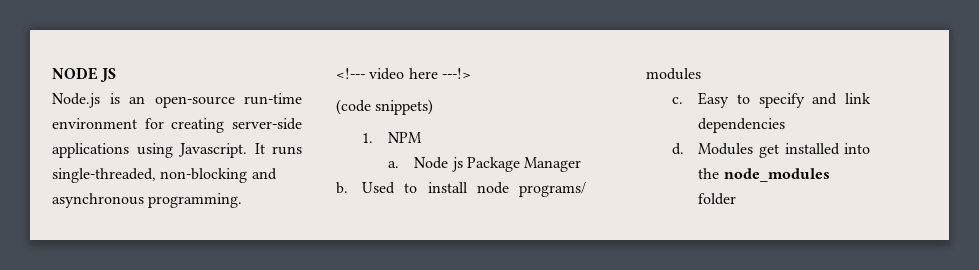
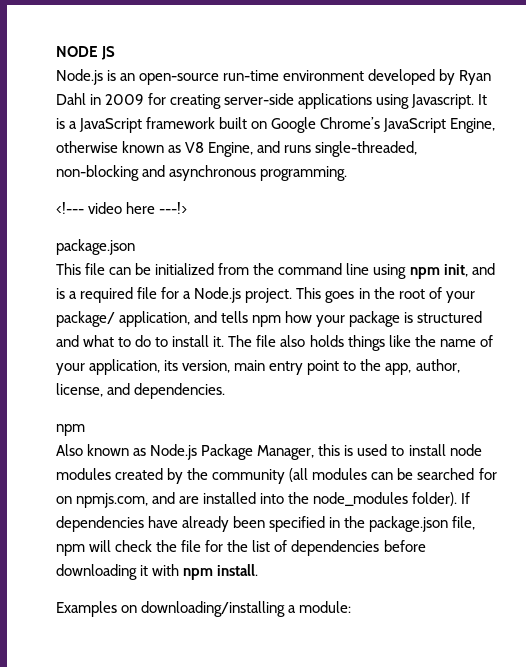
(137, 123) none -> [368,69,492,85] [56,93,145,105] developed by Ryan Dahl in 2009
(265, 148) none -> [56,117,496,133] [56,141,281,157] is a JavaScript framework built on Google Chrome’s JavaScript Engine, otherwise known as V8 Engine, and
[336,99,434,115] [362,132,423,143] [388,157,582,172] [336,182,396,194] (code snippets) // 1. NPM // a. Node js Package Manager // b. Used -> [56,239,135,255] [56,263,495,279] [56,287,475,303] [56,311,483,327] [56,335,493,351] [56,359,460,375] [56,383,226,399] [56,424,85,436] [56,444,388,460] package.json // This file can be initialized from the command line using npm init, and is a required file for a Node.js project. This goes in the root of your package/ application, and tells npm how your package is structured and what to do to install it. The file also holds things like the name of your application, its version, main entry point to the app, author, license, and dependencies. // npm // Also known as Node.js Package Manager, this is used
[519,182,586,197] [646,68,702,80] [672,92,871,108] [698,118,786,133] [672,143,870,158] [698,168,830,182] [698,193,737,205] programs/ modules // c. Easy to specify and link dependencies // d. Modules get installed into the node_modules folder -> [56,468,497,484] [56,492,471,508] [56,516,476,532] [56,540,426,556] [56,564,259,580] [56,601,352,617] modules created by the community (all modules can be searched for on npmjs.com, and are installed into the node_modules folder). If dependencies have already been specified in the package.json file, npm will check the file for the list of dependencies before downloading it with npm install. // Examples on downloading/installing a module:

